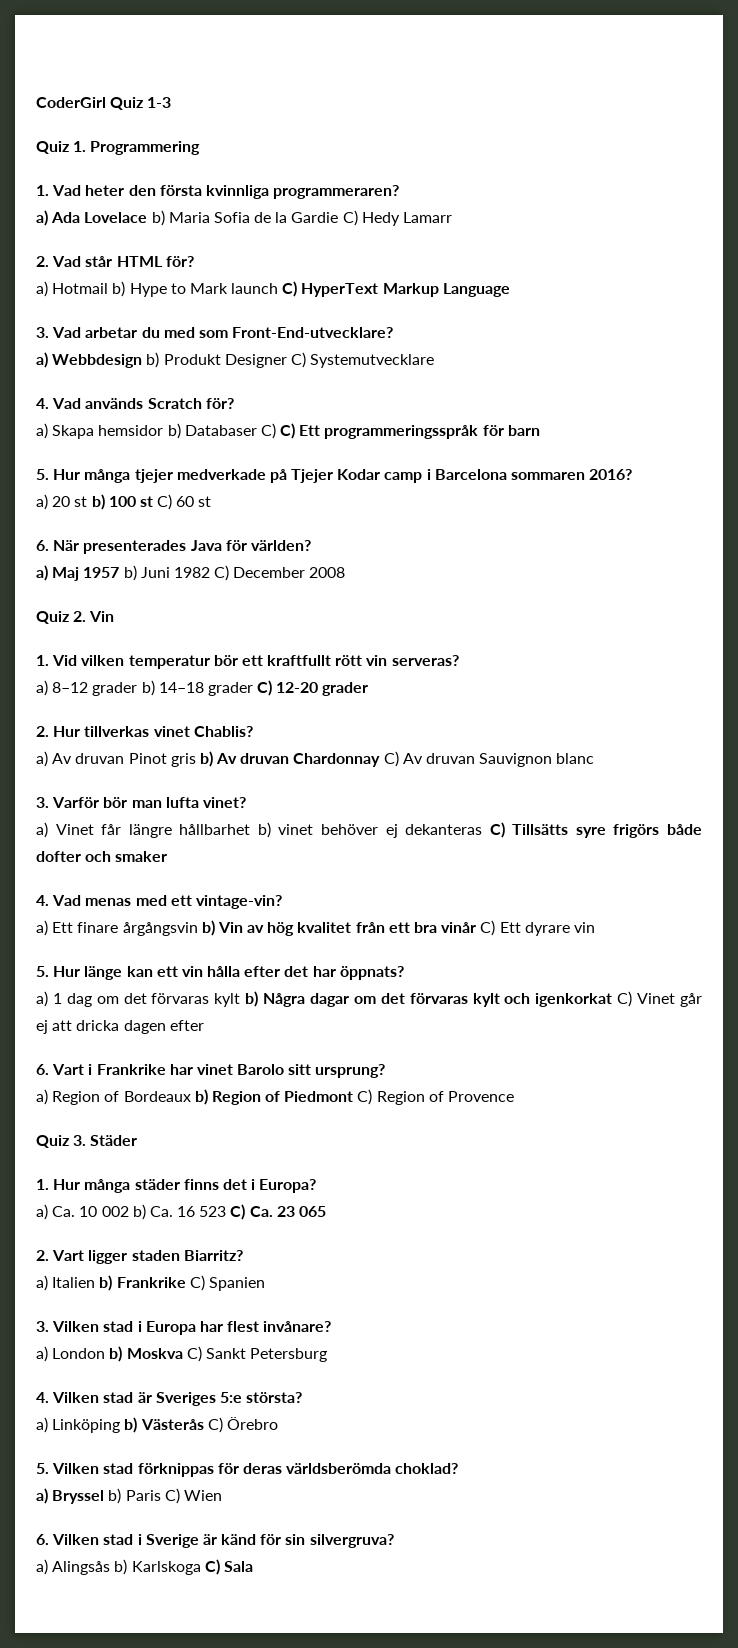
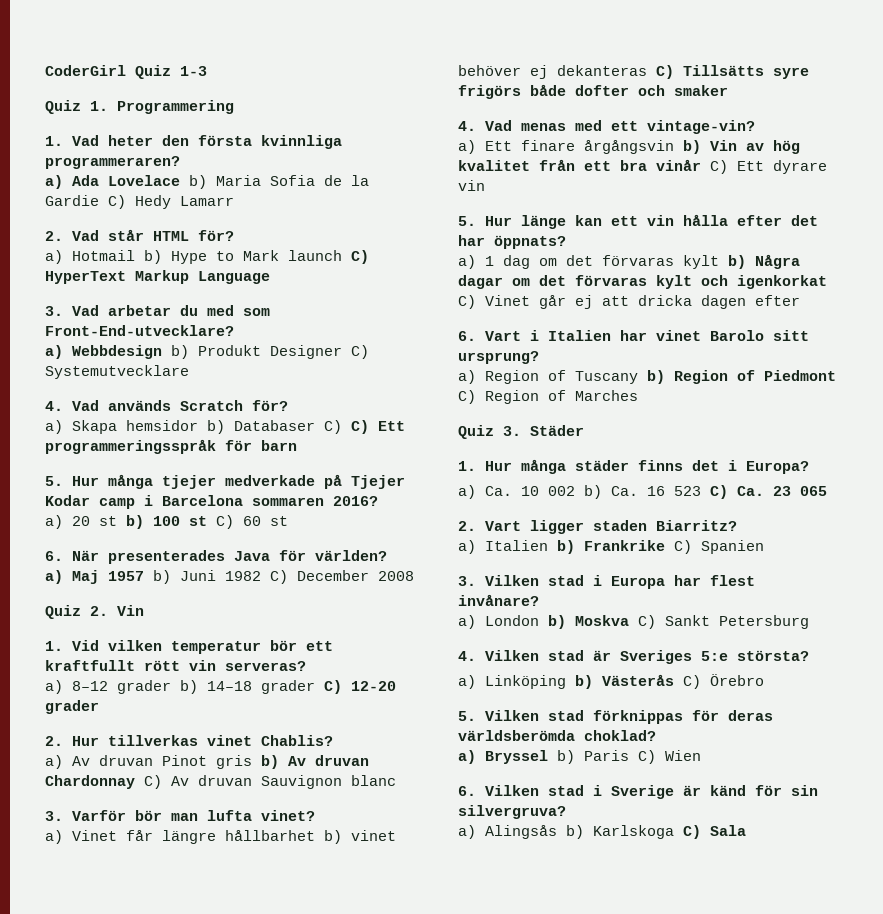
[96,1064,166,1075] Frankrike -> [548,330,611,341] Italien
[123,1091,191,1102] Bordeaux -> [575,371,638,384] Tuscany
[448,1091,515,1102] Provence -> [575,390,638,401] Marches

